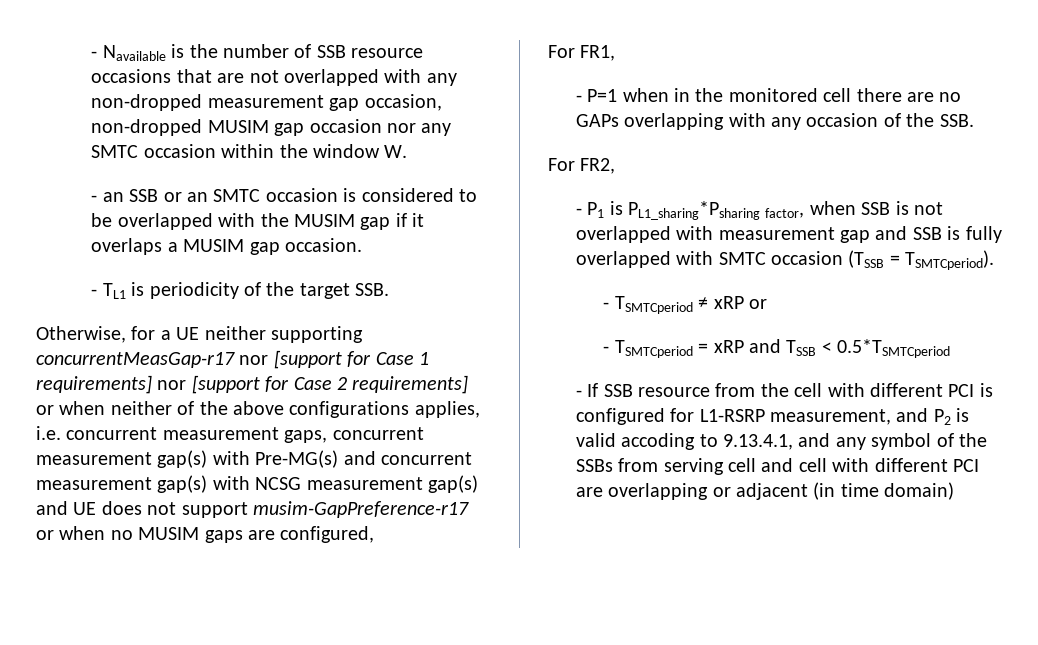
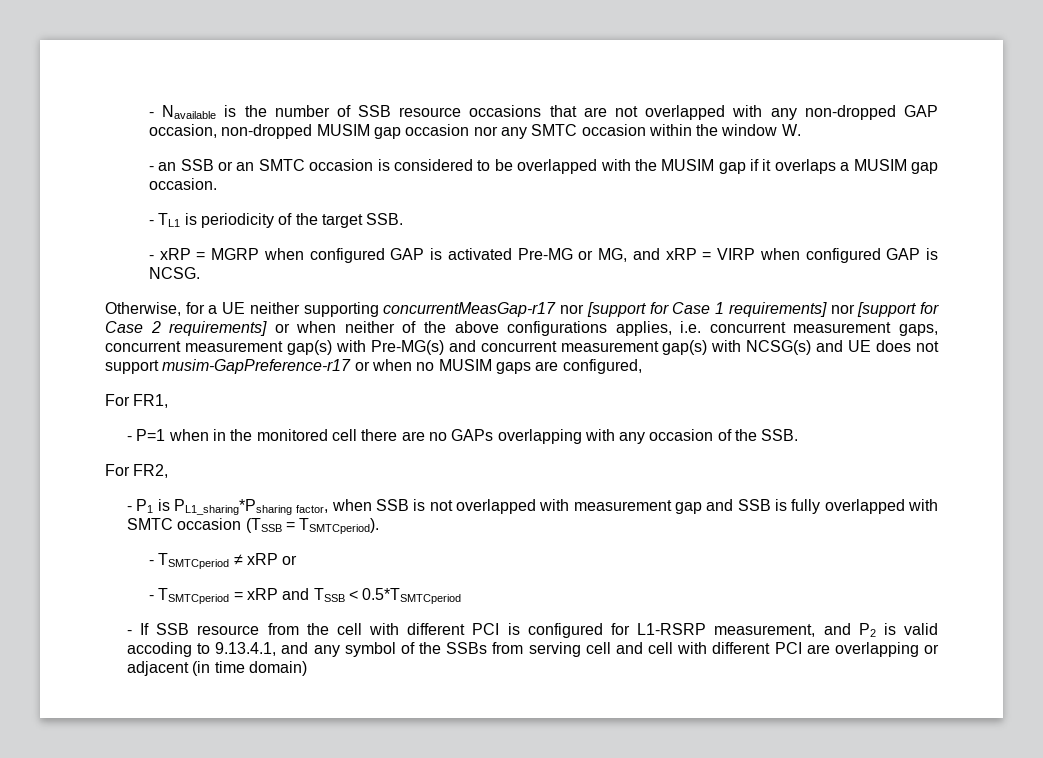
[207,95,360,111] measurement gap -> [904,105,939,117] GAP
(390, 289) none -> [148,248,938,263] [148,267,200,279] // - xRP = MGRP when configured GAP is activated Pre-MG or MG, and xRP = VIRP when configured GAP is NCSG.
[255,475,478,493] NCSG measurement gap(s) -> [746,340,812,355] NCSG(s)

